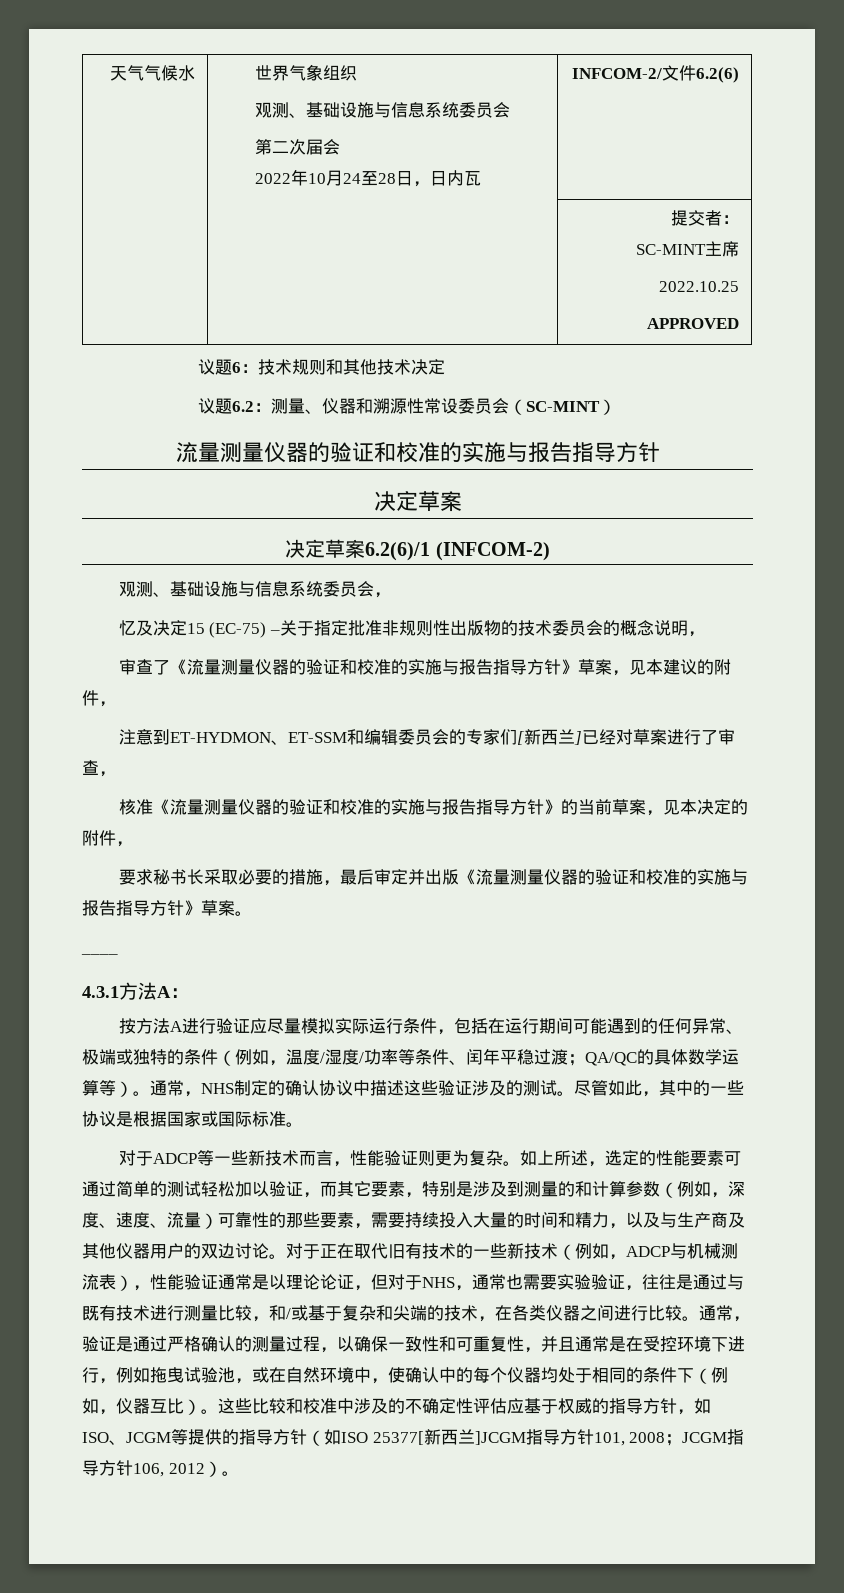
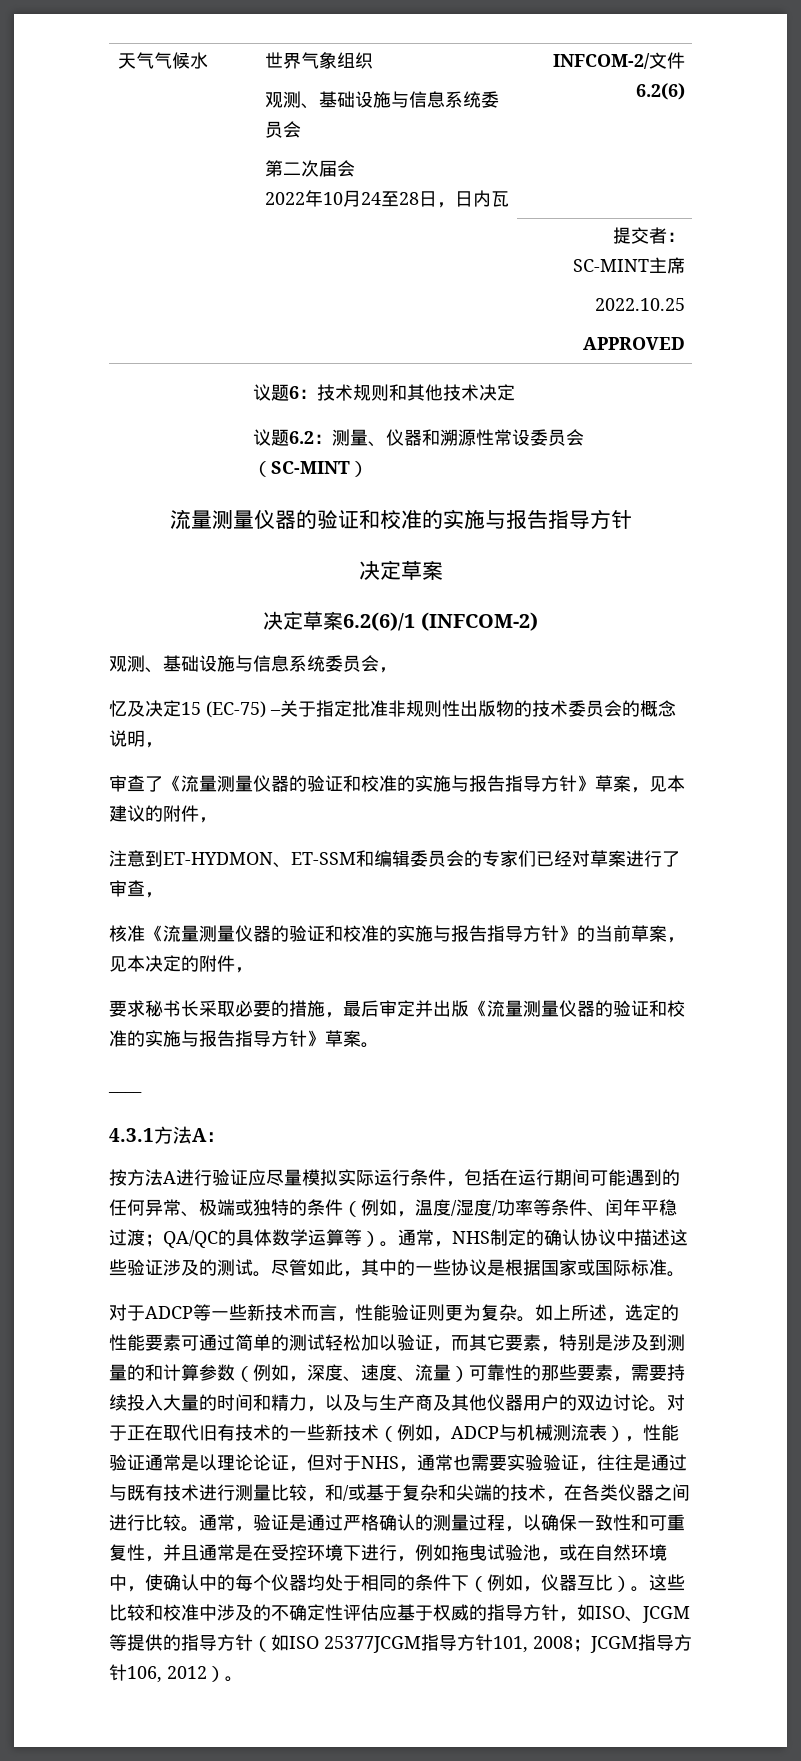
[516,729,582,745] [新西兰] -> (536, 858) none
[372,1429,526,1445] 25377[新西兰]JCGM -> [324,1636,421,1653] 25377JCGM

